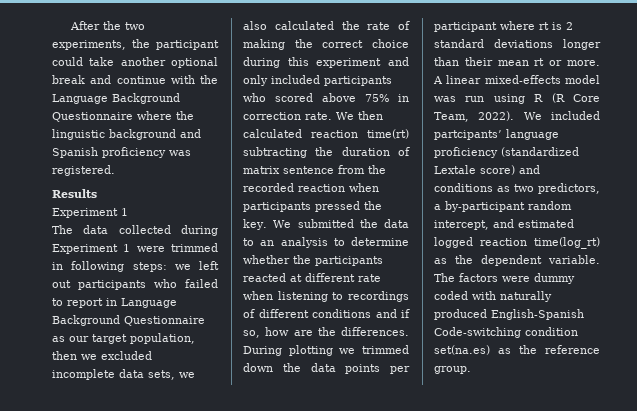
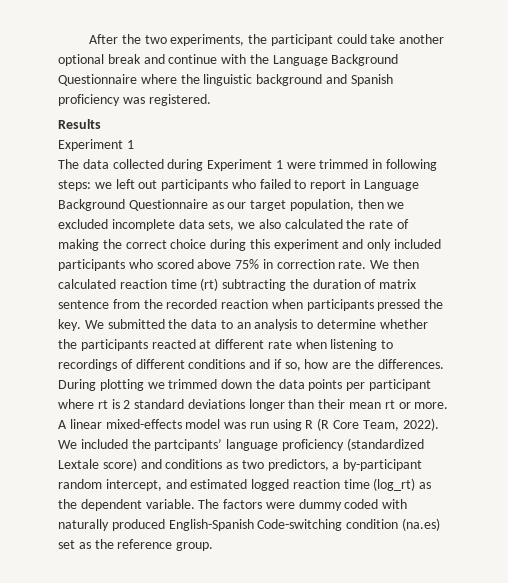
[367,129,409,139] time(rt) -> [170,278,219,291] time (rt)
(600, 115) none -> [131,439,151,449] the
[534,237,600,249] time(log_rt) -> [343,478,416,491] time (log_rt)
[434,345,490,355] set(na.es) -> [401,518,440,531] [58,540,75,549] (na.es) set

